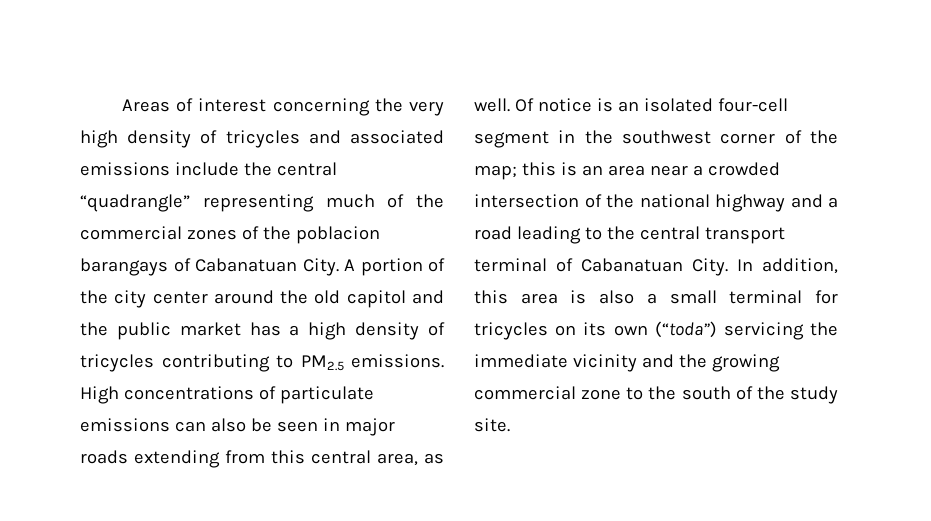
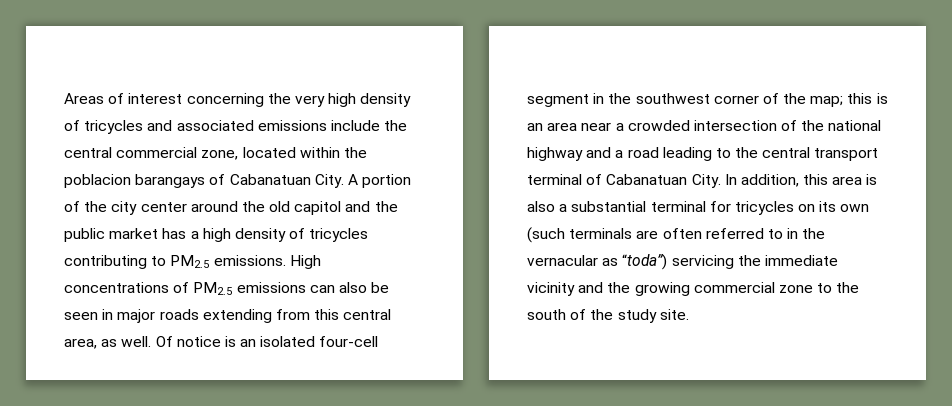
[80,194,444,212] [80,226,259,240] “quadrangle” representing much of the commercial zones of -> [116,147,340,160] commercial zone, located within
[279,386,374,404] particulate -> [193,282,233,295] PM2.5
[669,290,717,304] small -> [571,201,647,212] substantial
[654,321,717,338] (“toda”) -> [527,227,826,243] [527,254,668,270] (such terminals are often referred to in the vernacular as “toda”)

